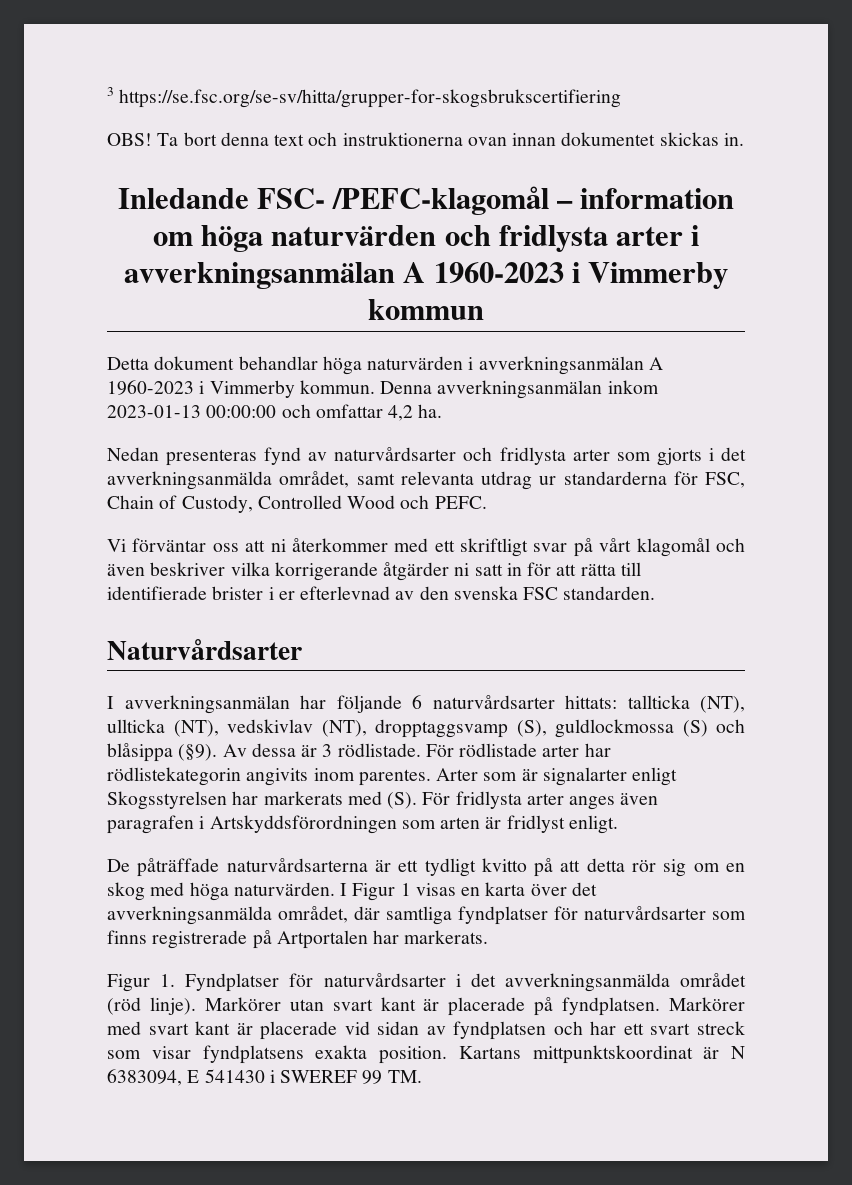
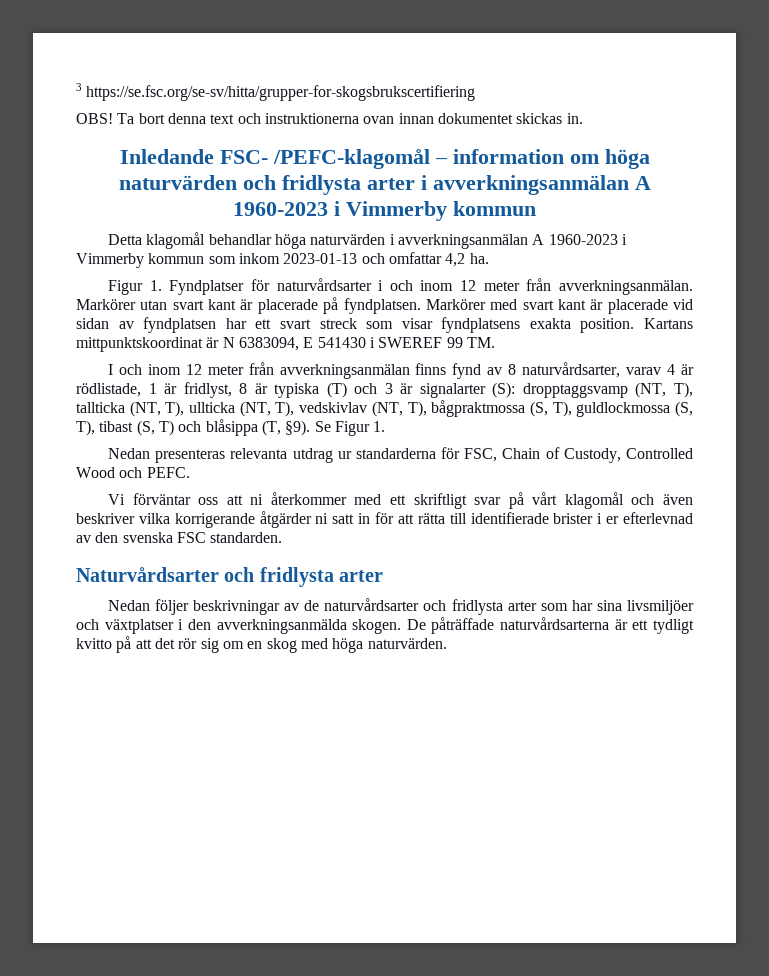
[154,356,235,370] dokument -> [146,232,206,249] klagomål
[299,380,603,399] kommun. Denna avverkningsanmälan -> [148,253,236,264] kommun som
[206,405,277,418] 00:00:00 -> (358, 258) none
[107,447,747,466] [107,471,395,490] Nedan presenteras fynd av naturvårdsarter och fridlysta arter som gjorts i det avverkningsanmälda området, samt -> [107,278,694,295] [76,297,693,314] [76,317,693,333] [76,337,495,352] [107,362,694,379] [76,382,694,398] [76,400,693,417] [76,419,386,436] [107,448,226,463] Figur 1. Fyndplatser för naturvårdsarter i och inom 12 meter från avverkningsanmälan. Markörer utan svart kant är placerade på fyndplatsen. Markörer med svart kant är placerade vid sidan av fyndplatsen har ett svart streck som visar fyndplatsens exakta position. Kartans mittpunktskoordinat är N 6383094, E 541430 i SWEREF 99 TM. // I och inom 12 meter från avverkningsanmälan finns fynd av 8 naturvårdsarter, varav 4 är rödlistade, 1 är fridlyst, 8 är typiska (T) och 3 är signalarter (S): dropptaggsvamp (NT, T), tallticka (NT, T), ullticka (NT, T), vedskivlav (NT, T), bågpraktmossa (S, T), guldlockmossa (S, T), tibast (S, T) och blåsippa (T, §9). Se Figur 1. // Nedan presenteras
[107,695,745,714] [107,719,745,738] [107,743,611,762] [107,767,678,786] [107,791,659,810] [107,815,618,834] // I avverkningsanmälan har följande 6 naturvårdsarter hittats: tallticka (NT), ullticka (NT), vedskivlav (NT), dropptaggsvamp (S), guldlockmossa (S) och blåsippa (§9). Av dessa är 3 rödlistade. För rödlistade arter har rödlistekategorin angivits inom parentes. Arter som är signalarter enligt Skogsstyrelsen har markerats med (S). För fridlysta arter anges även paragrafen i Artskyddsförordningen som arten är fridlyst enligt. // -> [224,567,384,587] [107,598,694,615] [76,619,402,634] och fridlysta arter // Nedan följer beskrivningar av de naturvårdsarter och fridlysta arter som har sina livsmiljöer och växtplatser i den avverkningsanmälda skogen.
[586,858,625,872] detta -> [154,638,175,649] det
[340,882,597,901] [107,906,746,925] [107,930,489,949] [107,973,746,992] [107,997,745,1016] [107,1021,746,1040] [107,1045,745,1064] [107,1069,422,1086] I Figur 1 visas en karta över det avverkningsanmälda området, där samtliga fyndplatser för naturvårdsarter som finns registrerade på Artportalen har markerats. // Figur 1. Fyndplatser för naturvårdsarter i det avverkningsanmälda området (röd linje). Markörer utan svart kant är placerade på fyndplatsen. Markörer med svart kant är placerade vid sidan av fyndplatsen och har ett svart streck som visar fyndplatsens exakta position. Kartans mittpunktskoordinat är N 6383094, E 541430 i SWEREF 99 TM. -> (447, 643) none

